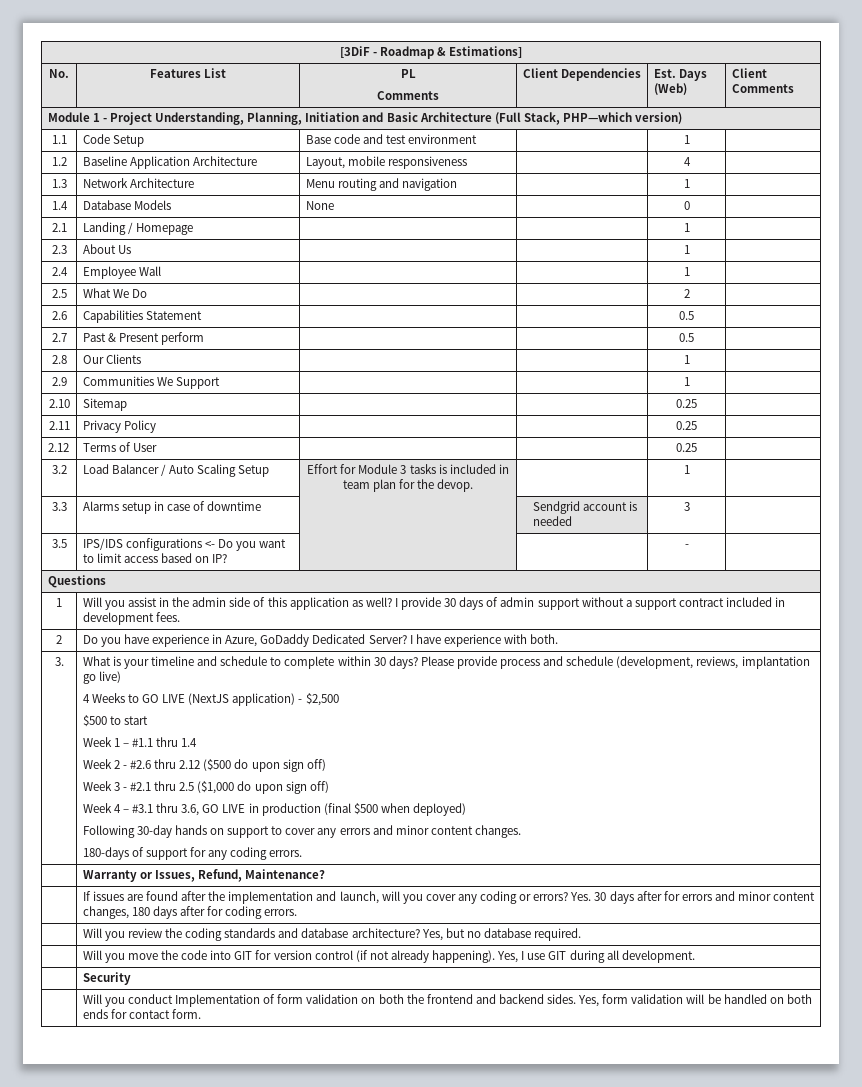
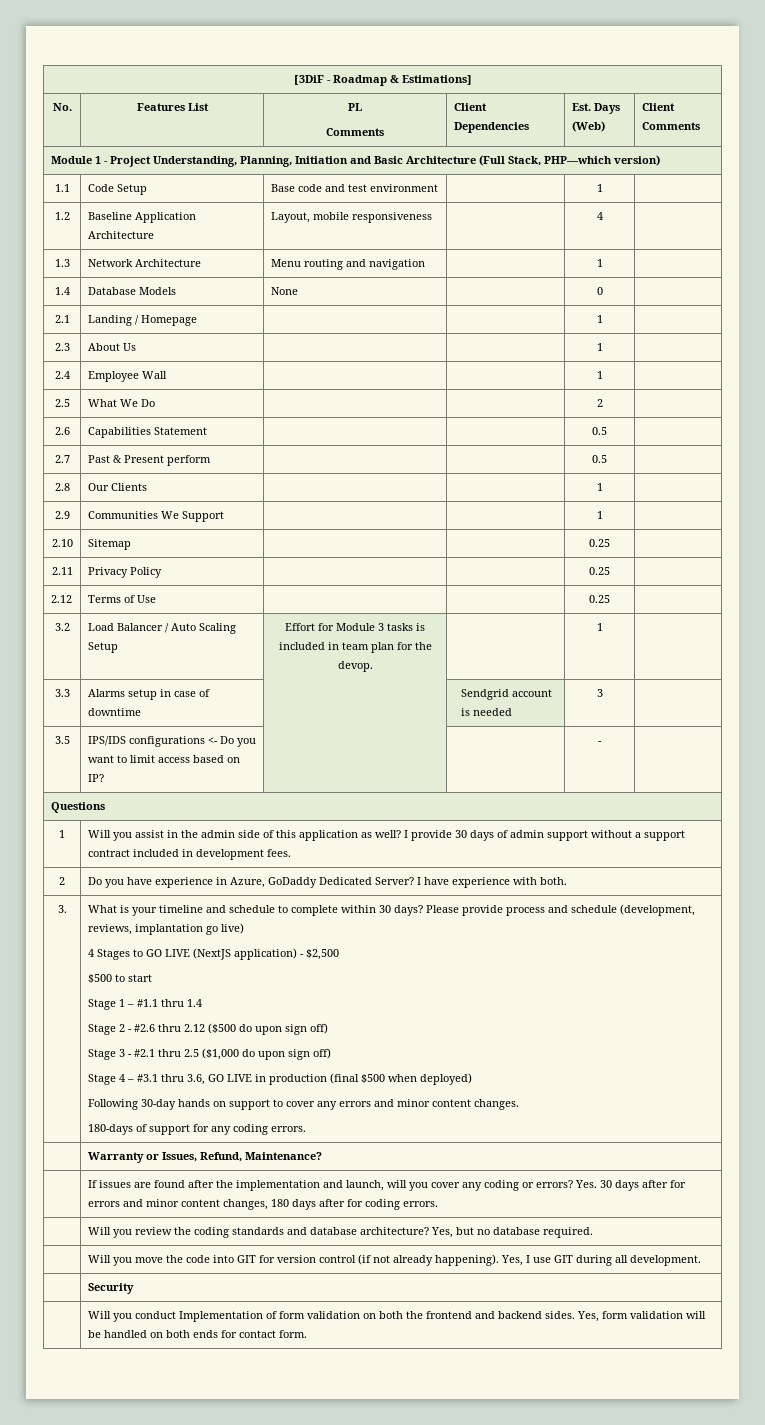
[132,443,157,452] User -> [136,595,156,603] Use
[91,693,125,703] Weeks -> [96,949,130,960] Stages
[82,737,112,747] Week -> [87,999,116,1010] Stage
[82,759,112,769] Week -> [87,1024,116,1035] Stage
[82,781,112,791] Week -> [87,1049,116,1060] Stage
[82,803,112,813] Week -> [87,1074,116,1085] Stage

